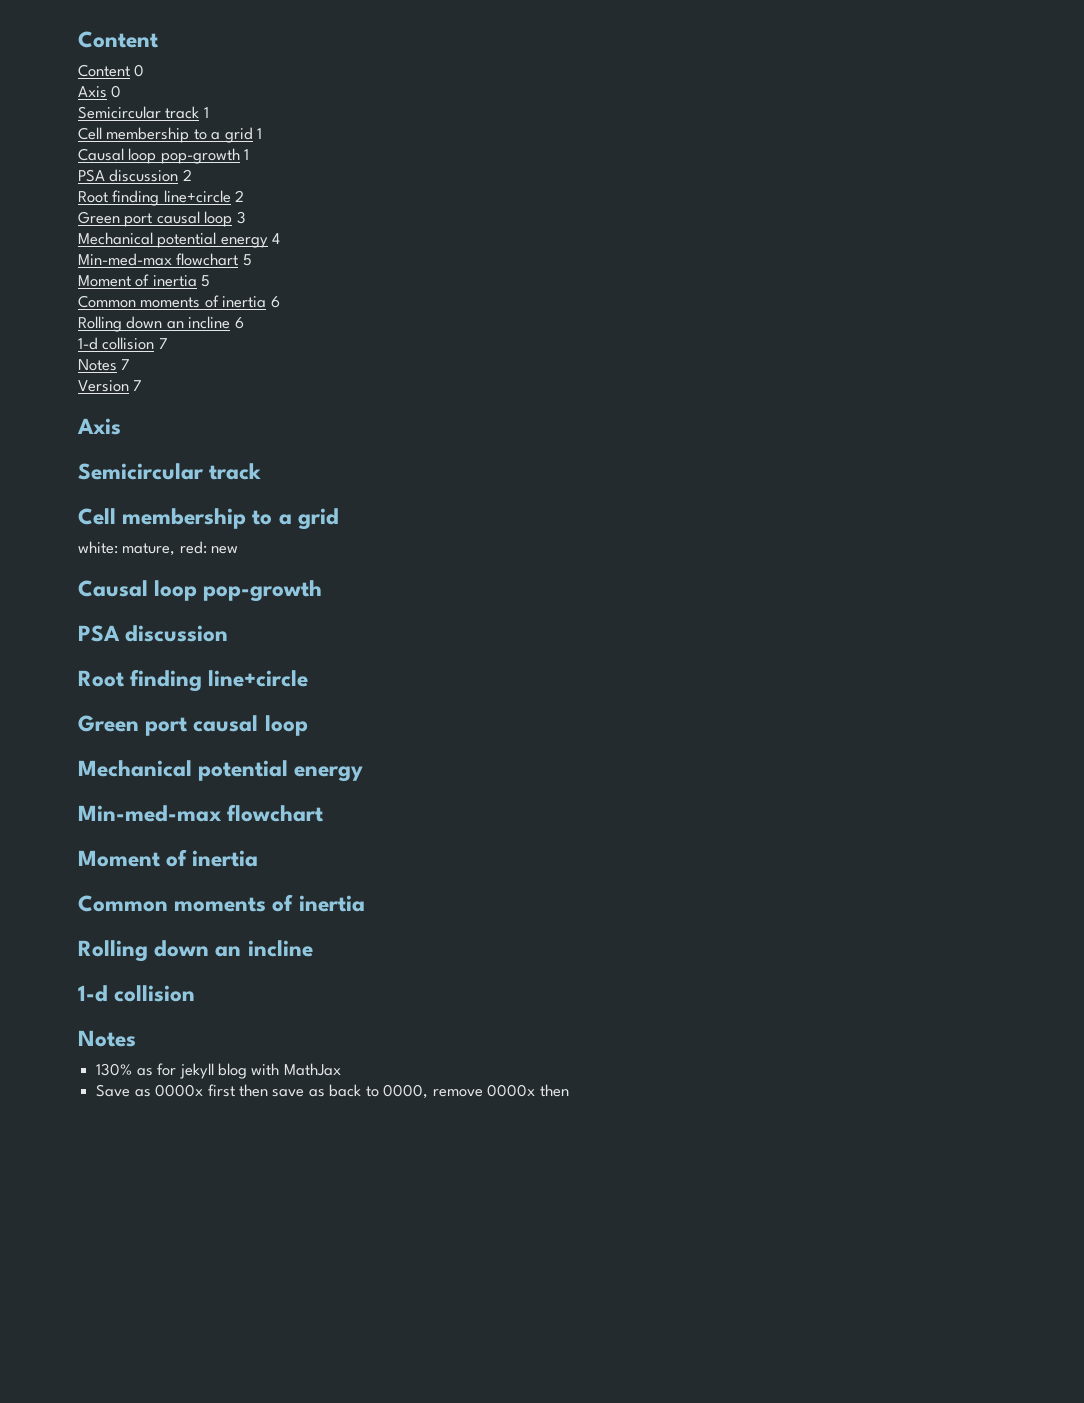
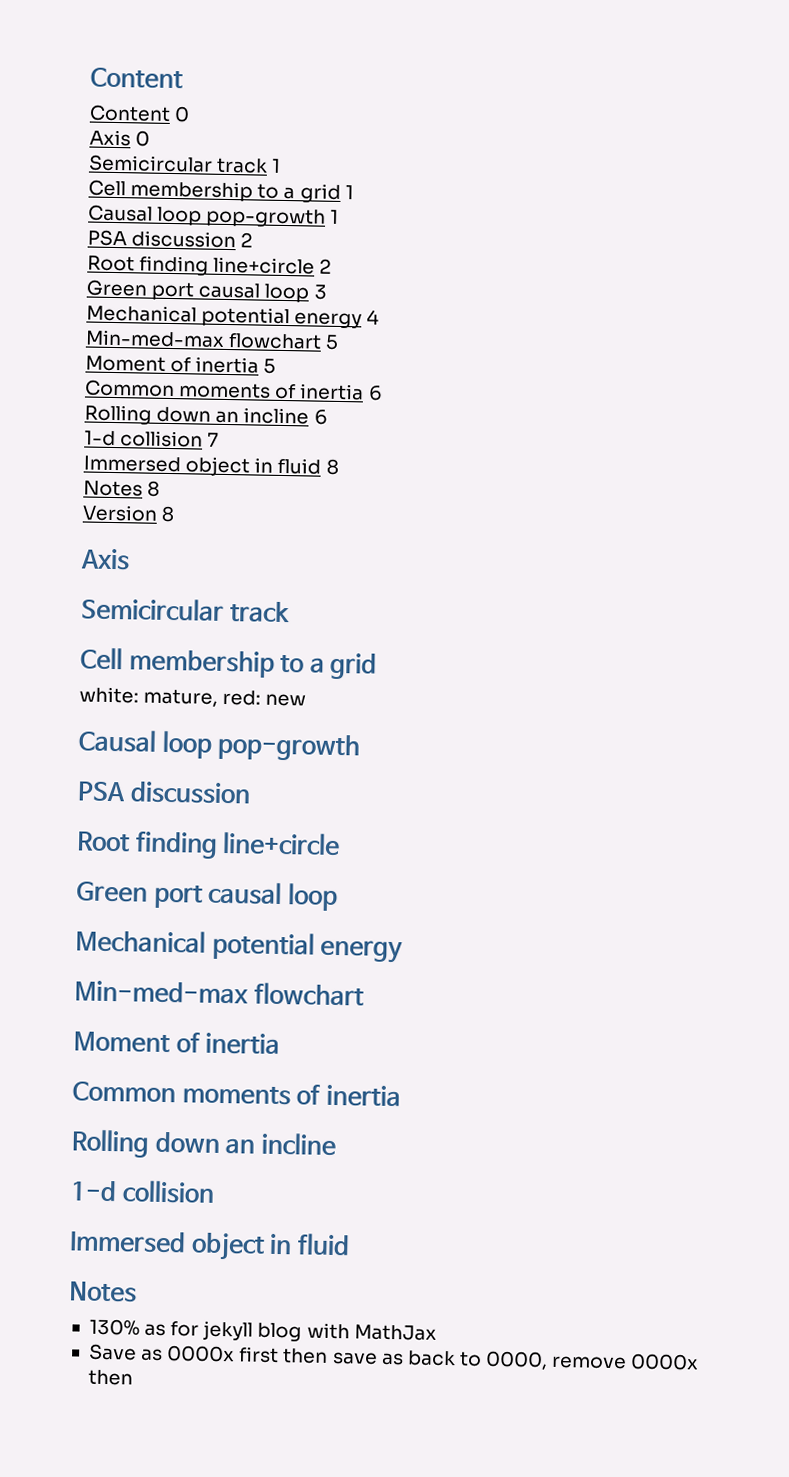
[78,359,131,371] // Notes 7 -> [83,455,339,477] [83,480,161,497] // Immersed object in fluid 8 // Notes 8
[133,380,143,391] 7 -> [161,505,176,523] 8
(196, 993) none -> [69,1230,350,1261] // Immersed object in fluid

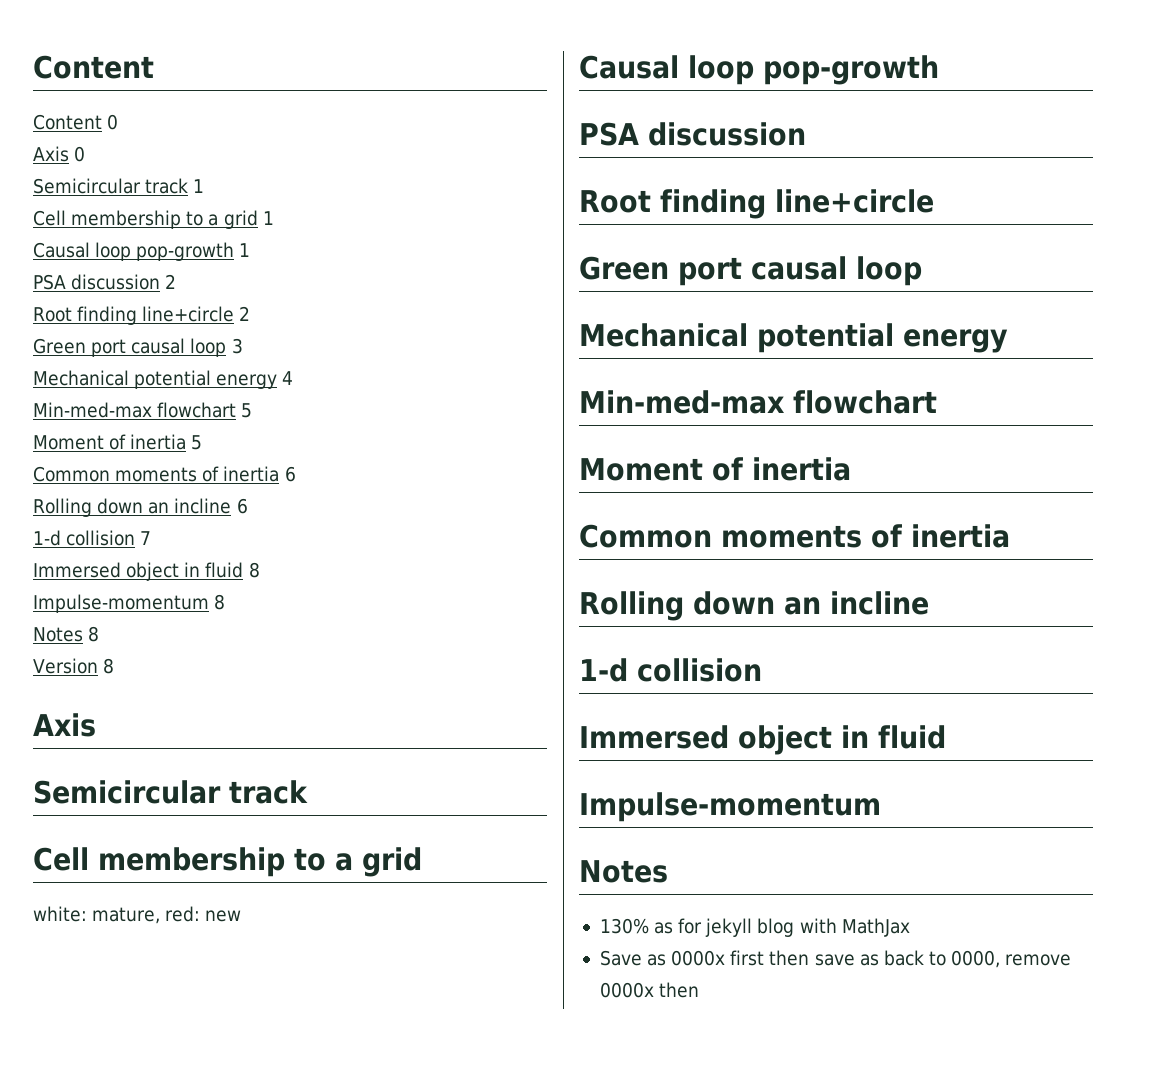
(339, 466) none -> [33,594,226,613] // Impulse-momentum 8
(350, 1244) none -> [579,792,881,822] // Impulse-momentum

